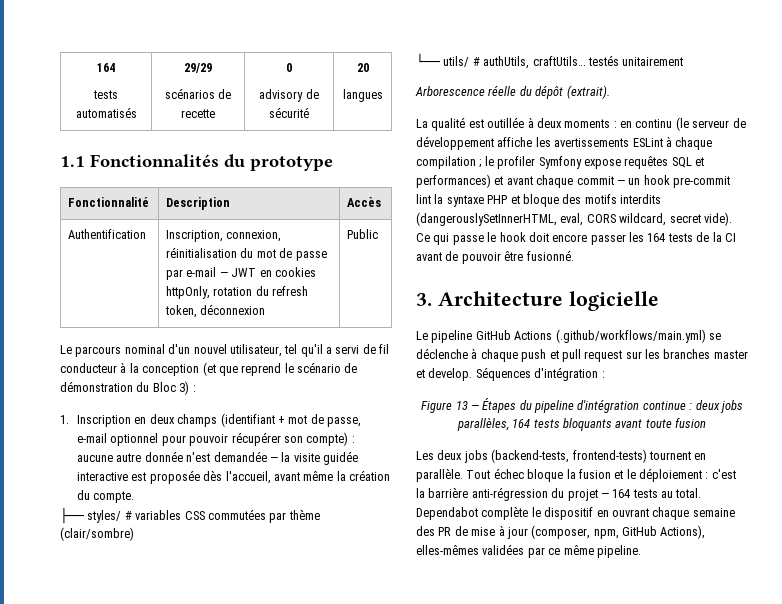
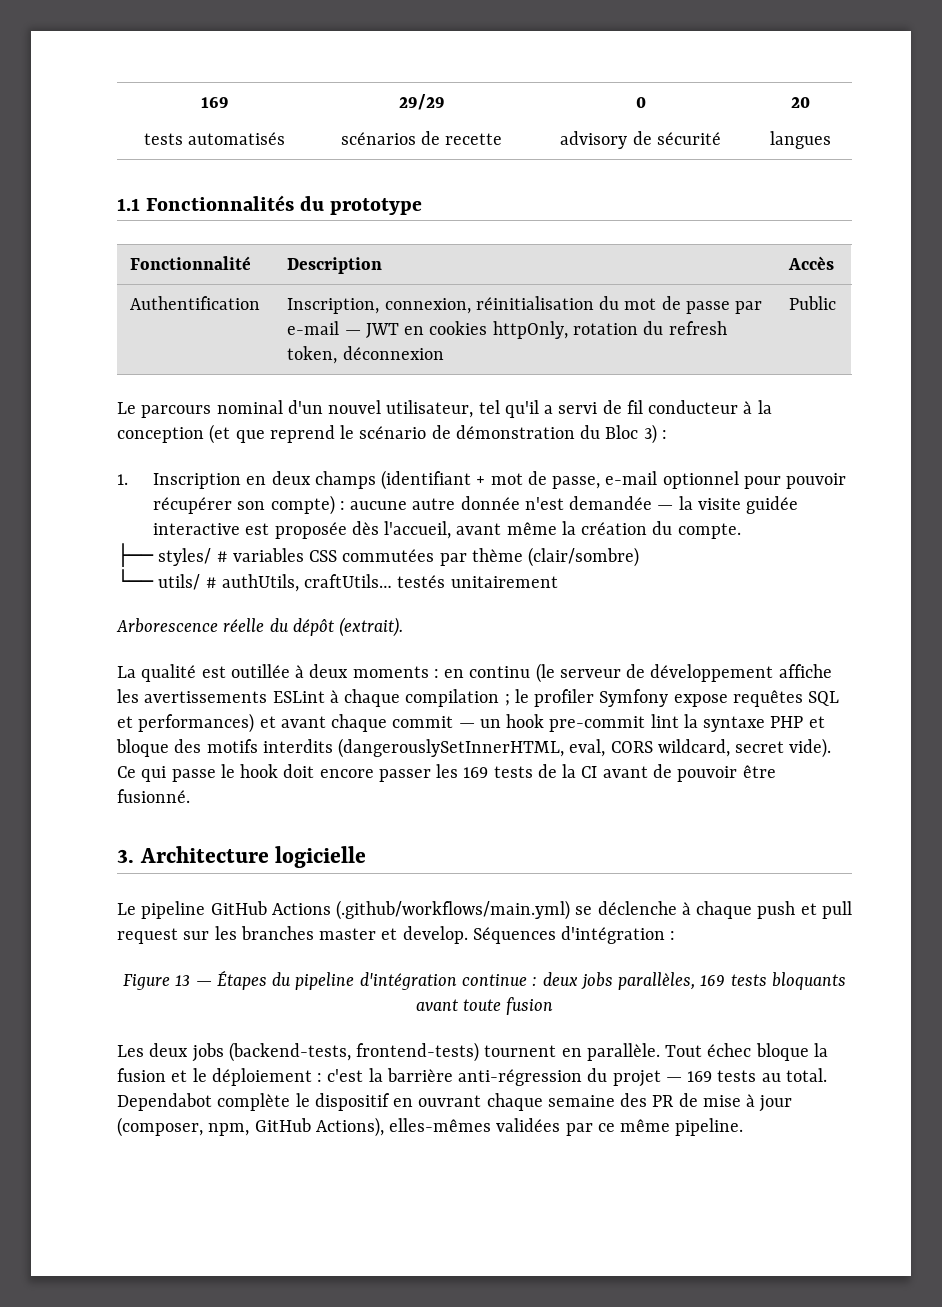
[97,63,115,72] 164 -> [200,97,229,108] 169
[647,233,666,242] 164 -> [463,767,489,778] 169
[512,419,531,428] 164 -> [700,975,726,986] 169
[612,489,631,498] 164 -> [687,1071,713,1082] 169

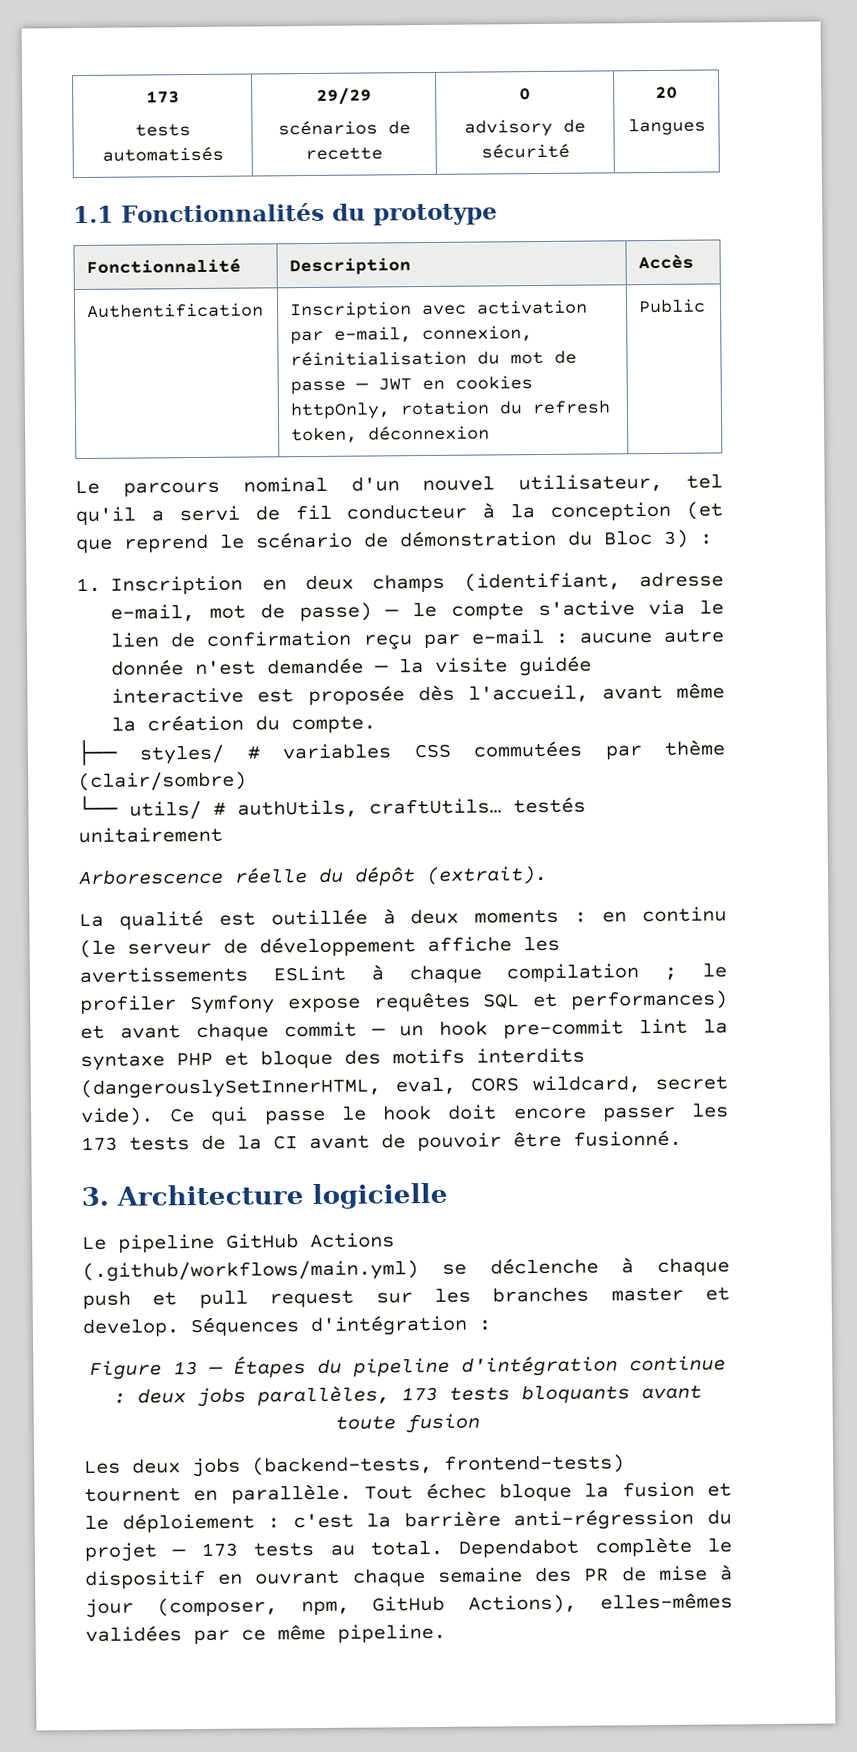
[200,97,229,108] 169 -> [145,90,180,104] 173
[287,298,380,314] Inscription, -> [289,299,589,320] [290,326,413,345] Inscription avec activation par e-mail,
[735,301,763,314] [287,321,340,335] par e-mail -> (347, 387) none
[381,470,847,490] [153,495,335,515] (identifiant + mot de passe, e-mail optionnel pour pouvoir récupérer son compte) -> [463,571,725,592] [110,599,724,622] [110,628,544,650] (identifiant, adresse e-mail, mot de passe) — le compte s'active via le lien de confirmation reçu par e-mail
[463,767,489,778] 169 -> [81,1136,118,1152] 173
[700,975,726,986] 169 -> [400,1386,438,1402] 173
[687,1071,713,1082] 169 -> [200,1542,238,1558] 173

